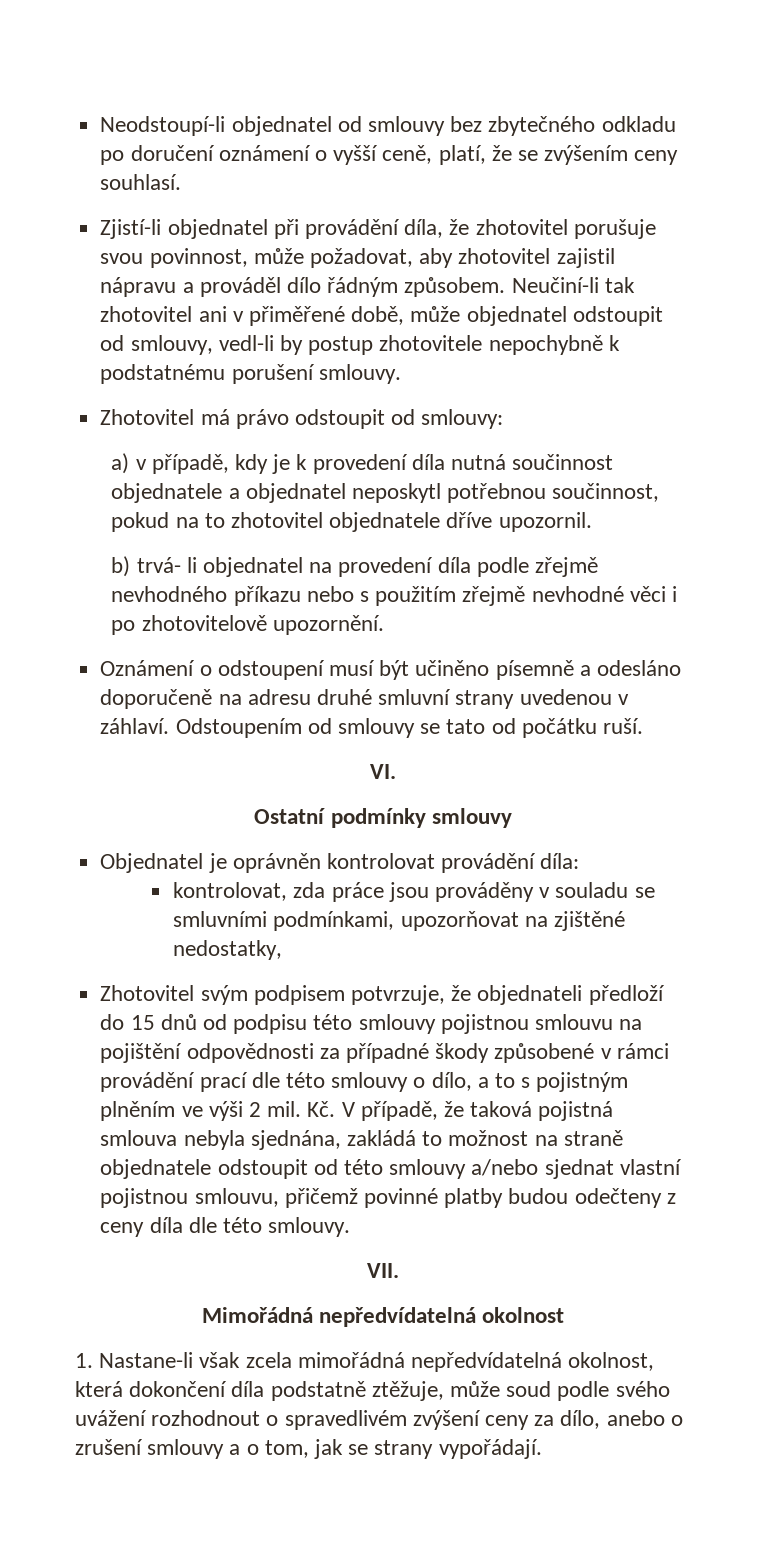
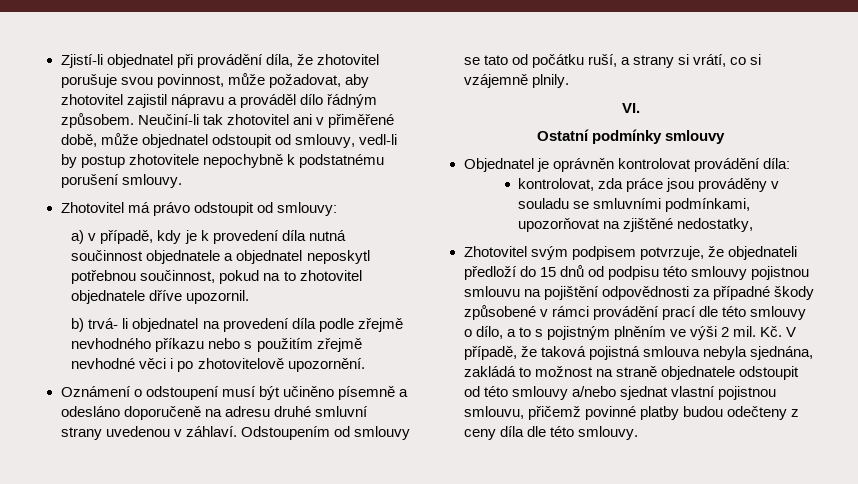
[100,116,676,136] [100,145,679,165] [100,174,182,190] Neodstoupí-li objednatel od smlouvy bez zbytečného odkladu po doručení oznámení o vyšší ceně, platí, že se zvýšením ceny souhlasí. // -> (60, 61) none
[602,718,643,734] ruší. -> [587,54,761,68] [463,74,569,88] ruší, a strany si vrátí, co si vzájemně plnily.
[367,1263,399,1278] [201,1307,565,1327] [75,1352,655,1372] [75,1381,670,1401] [75,1410,683,1430] [75,1439,542,1459] // VII. // Mimořádná nepředvídatelná okolnost // 1. Nastane-li však zcela mimořádná nepředvídatelná okolnost, která dokončení díla podstatně ztěžuje, může soud podle svého uvážení rozhodnout o spravedlivém zvýšení ceny za dílo, anebo o zrušení smlouvy a o tom, jak se strany vypořádají. -> (638, 433) none

